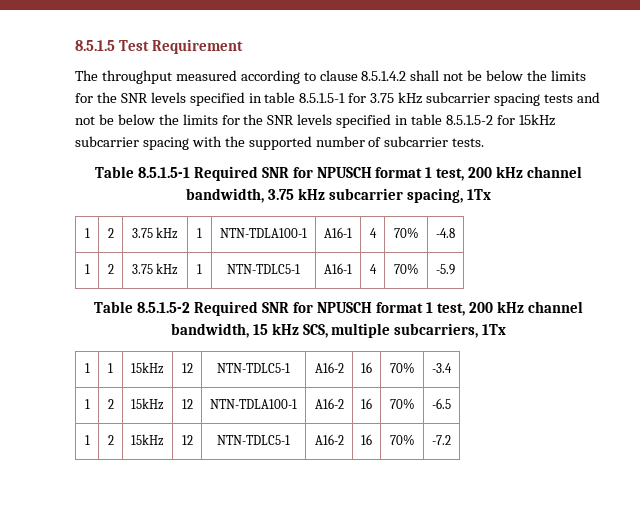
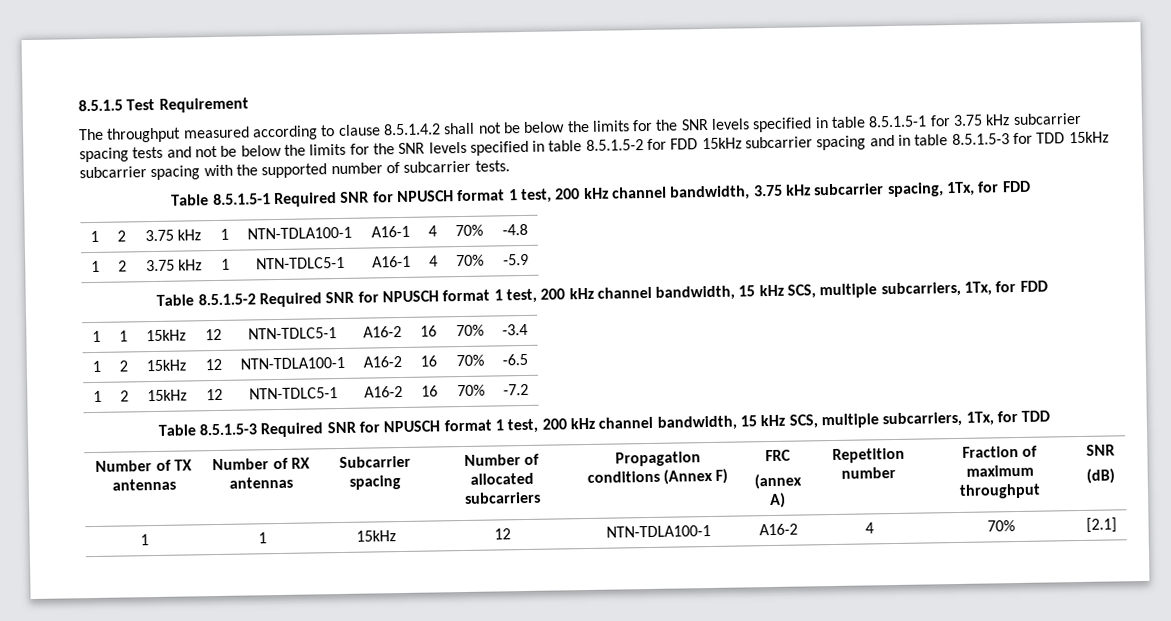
(515, 120) none -> [670,132,1066,151] FDD 15kHz subcarrier spacing and in table 8.5.1.5-3 for TDD
[466,189,491,200] 1Tx -> [945,180,1031,197] 1Tx, for FDD
[482,324,507,335] 1Tx -> [964,280,1048,296] 1Tx, for FDD
(451, 440) none -> [157,410,1051,438] [95,459,192,472] [111,478,176,491] [212,457,310,471] [229,476,293,489] [338,455,411,469] [348,475,401,490] [463,453,541,467] [469,472,534,485] [463,491,541,504] [614,451,701,467] [586,468,729,485] [764,449,791,462] [753,473,802,490] [769,492,786,509] [832,447,905,464] [841,466,896,479] [961,445,1039,458] [965,464,1034,477] [959,483,1041,499] [1085,444,1115,456] [1085,468,1115,484] [140,534,149,546] [257,532,267,544] [355,530,396,542] [494,528,511,540] [606,524,711,538] [758,523,798,536] [865,522,874,534] [986,520,1015,532] [1085,517,1117,533] // Table 8.5.1.5-3 Required SNR for NPUSCH format 1 test, 200 kHz channel bandwidth, 15 kHz SCS, multiple subcarriers, 1Tx, for TDD // Number of TX antennas | Number of RX antennas | Subcarrier spacing | Number of allocated subcarriers | Propagation conditions (Annex F) | FRC // (annex A) | Repetition number | Fraction of maximum throughput | SNR // (dB) // 1 | 1 | 15kHz | 12 | NTN-TDLA100-1 | A16-2 | 4 | 70% | [2.1]

